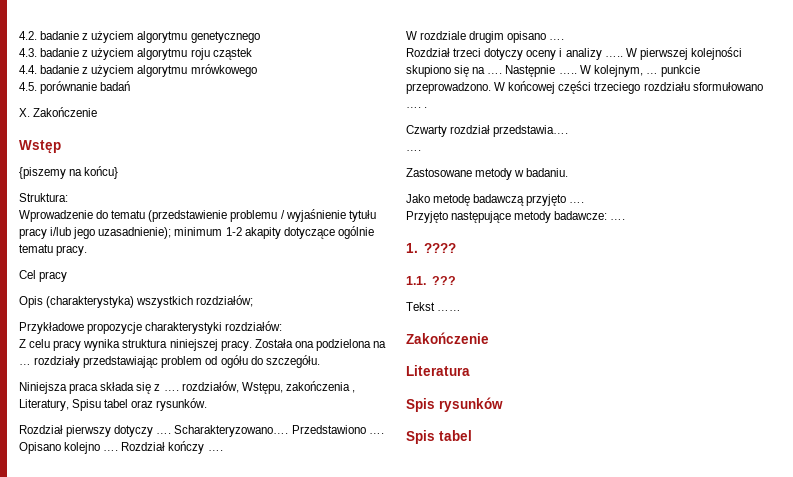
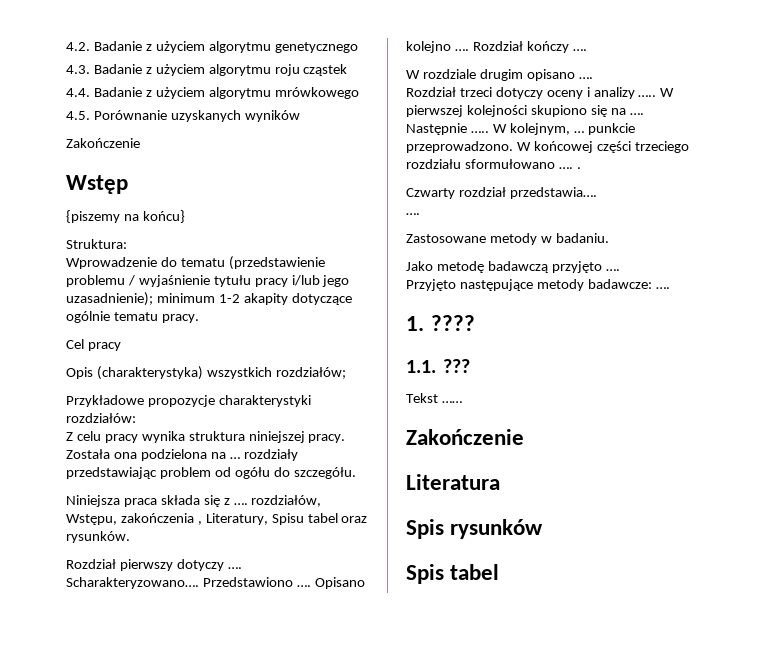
[40,31,80,40] badanie -> [93,41,142,51] Badanie
[40,48,80,57] badanie -> [93,64,142,74] Badanie
[40,65,80,74] badanie -> [93,87,142,97] Badanie
[40,81,131,94] [19,108,30,117] porównanie badań // X. -> [93,110,300,122] Porównanie uzyskanych wyników //

